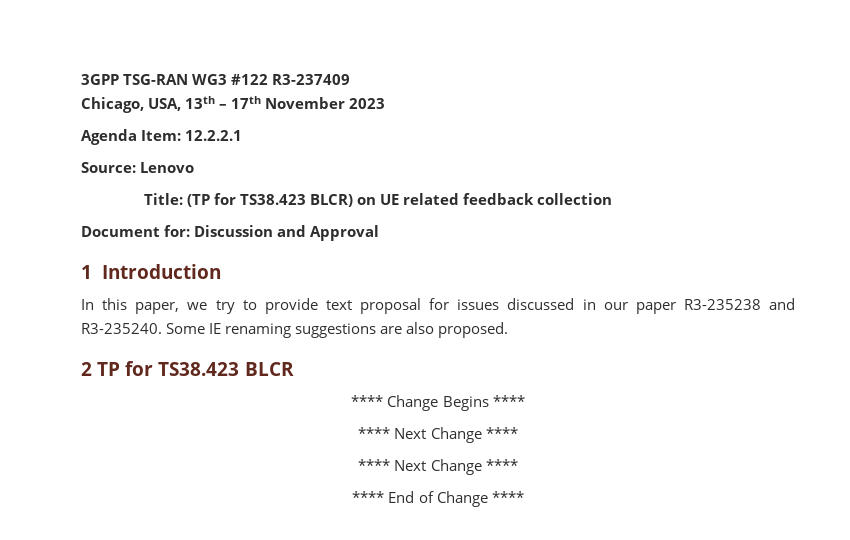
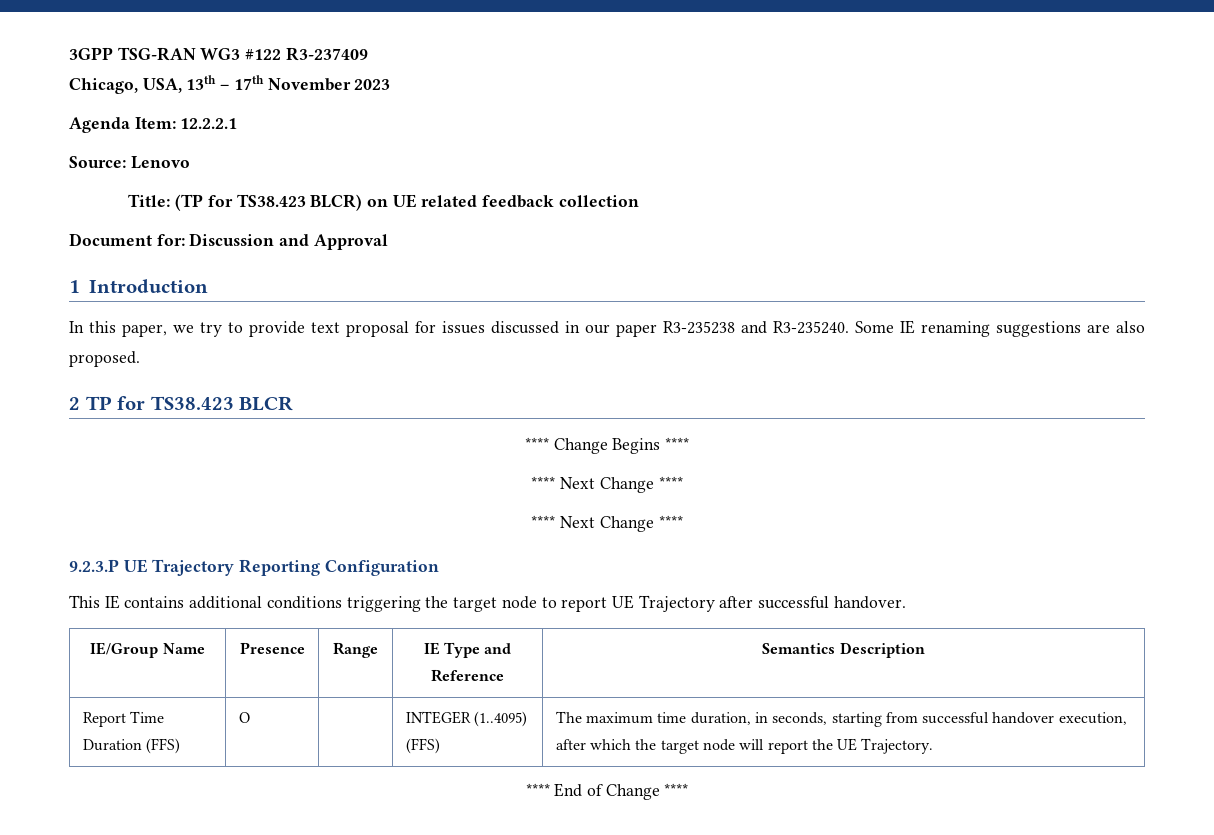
(518, 465) none -> [69,559,439,576] [69,595,906,612] [90,642,205,658] [239,642,305,654] [333,642,378,658] [423,642,512,658] [431,669,504,682] [762,642,925,658] [82,711,164,727] [82,738,180,754] [238,712,250,723] [405,711,527,727] [405,738,440,754] [555,711,1127,727] [555,738,934,754] // 9.2.3.P UE Trajectory Reporting Configuration // This IE contains additional conditions triggering the target node to report UE Trajectory after successful handover. // IE/Group Name | Presence | Range | IE Type and Reference | Semantics Description // Report Time Duration (FFS) | O | | INTEGER (1..4095) (FFS) | The maximum time duration, in seconds, starting from successful handover execution, after which the target node will report the UE Trajectory.

